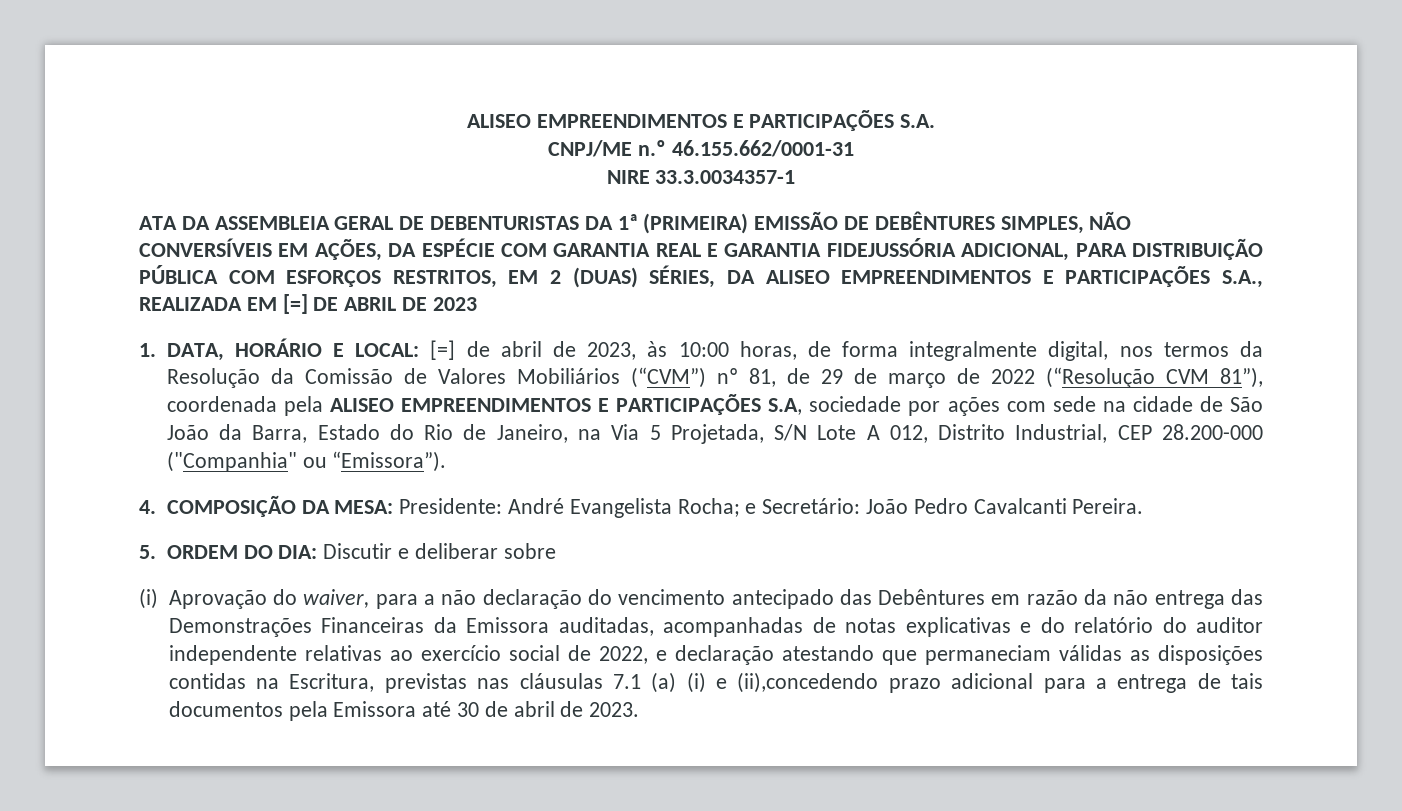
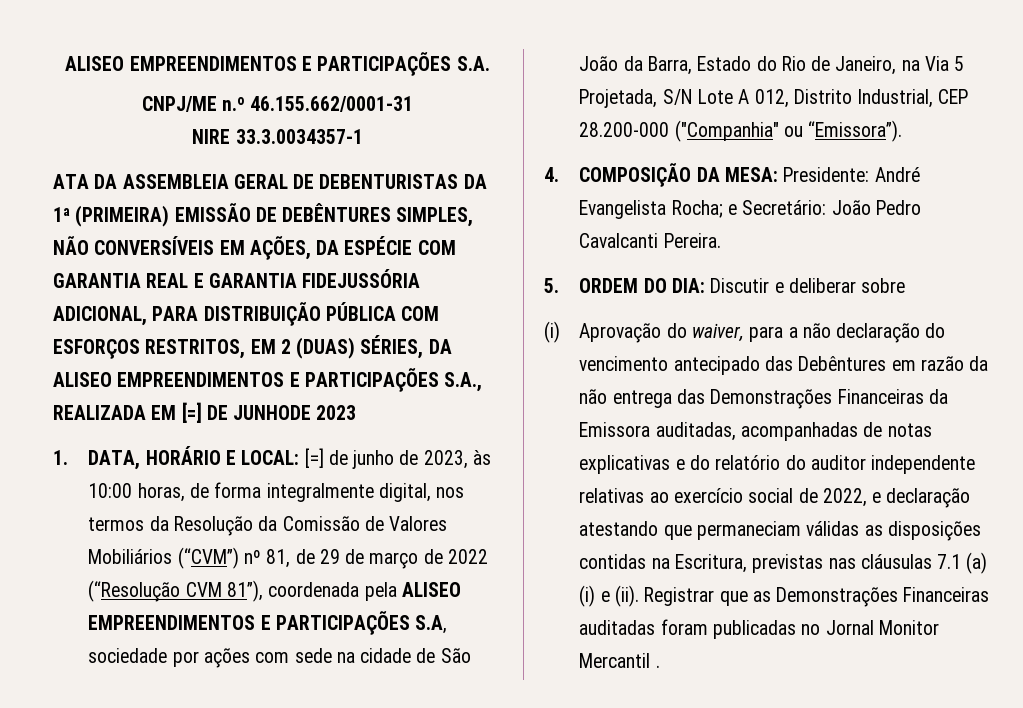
[344,297,428,311] ABRIL DE -> [233,405,312,420] JUNHODE
[500,341,542,357] abril -> [352,450,395,469] junho
[737,672,1263,693] [168,701,640,721] (ii),concedendo prazo adicional para a entrega de tais documentos pela Emissora até 30 de abril de 2023. -> [615,585,990,607] [579,619,939,639] [579,653,660,668] (ii). Registrar que as Demonstrações Financeiras auditadas foram publicadas no Jornal Monitor Mercantil .

